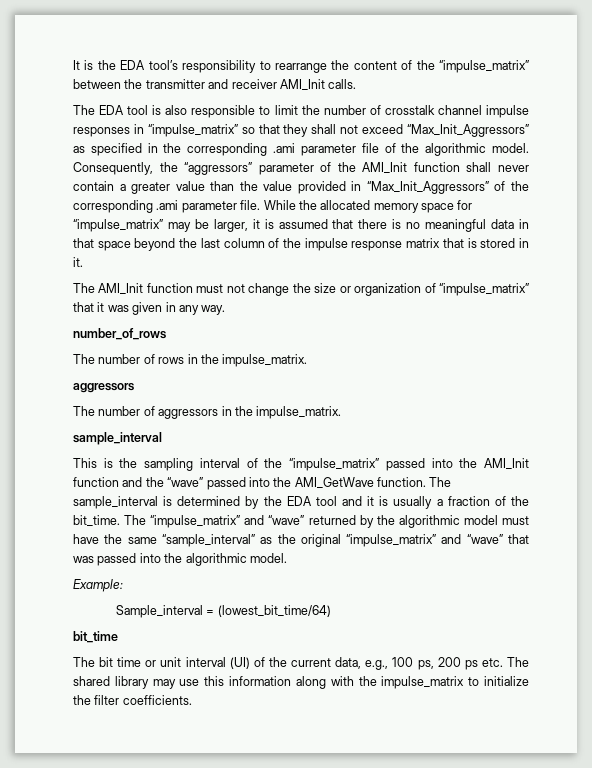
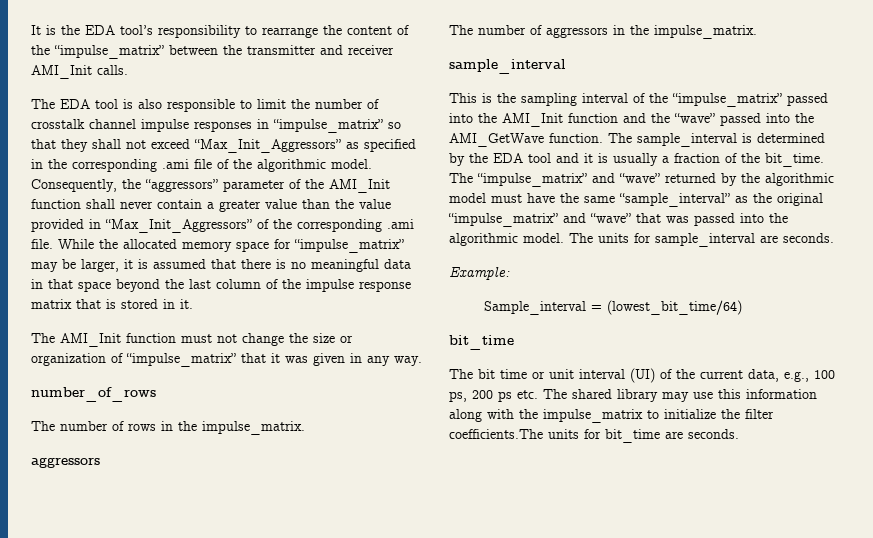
[300,144,356,156] parameter -> (189, 164) none
[181,201,237,213] parameter -> (414, 224) none
(287, 558) none -> [569,233,834,247] The units for sample_interval are seconds.
[122,695,192,705] coefficients. -> [449,429,739,443] coefficients.The units for bit_time are seconds.

